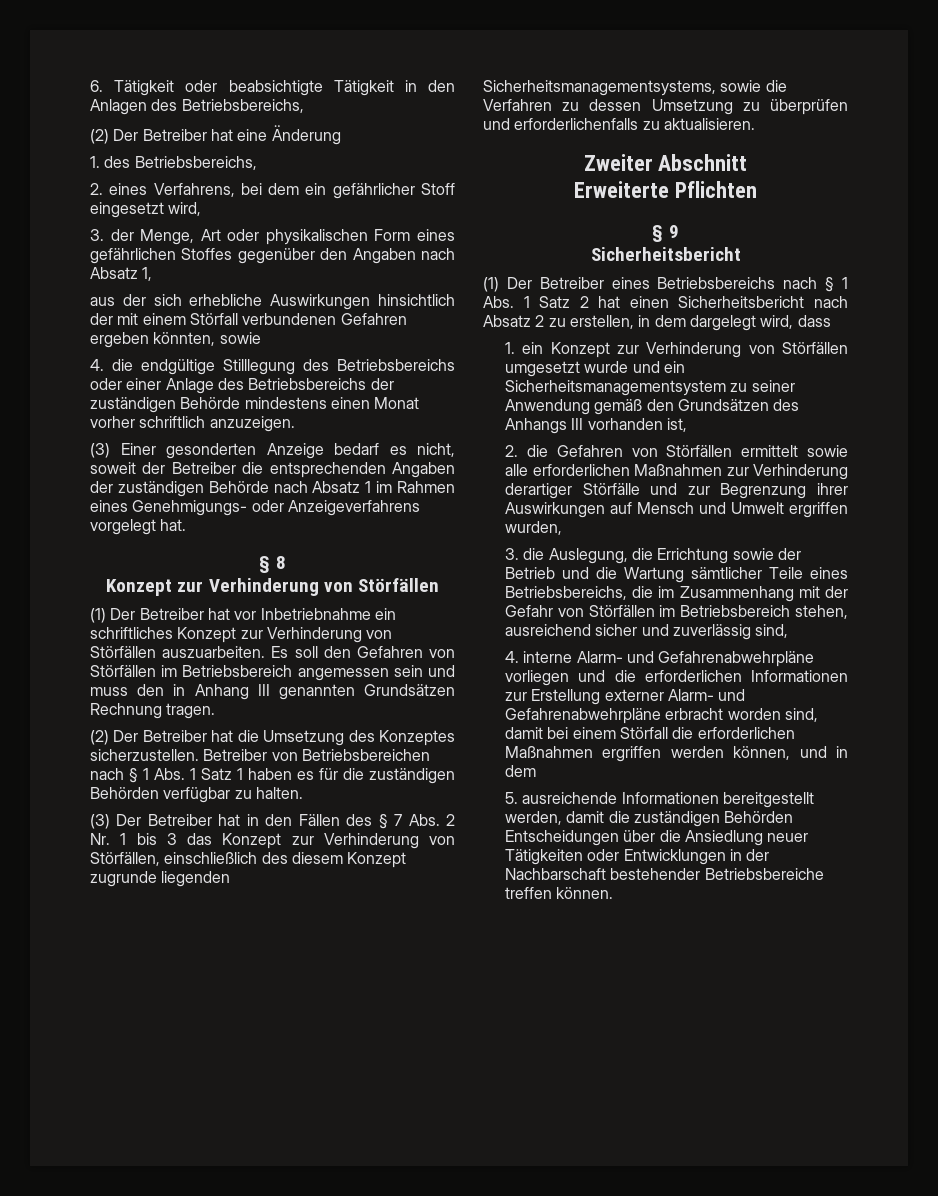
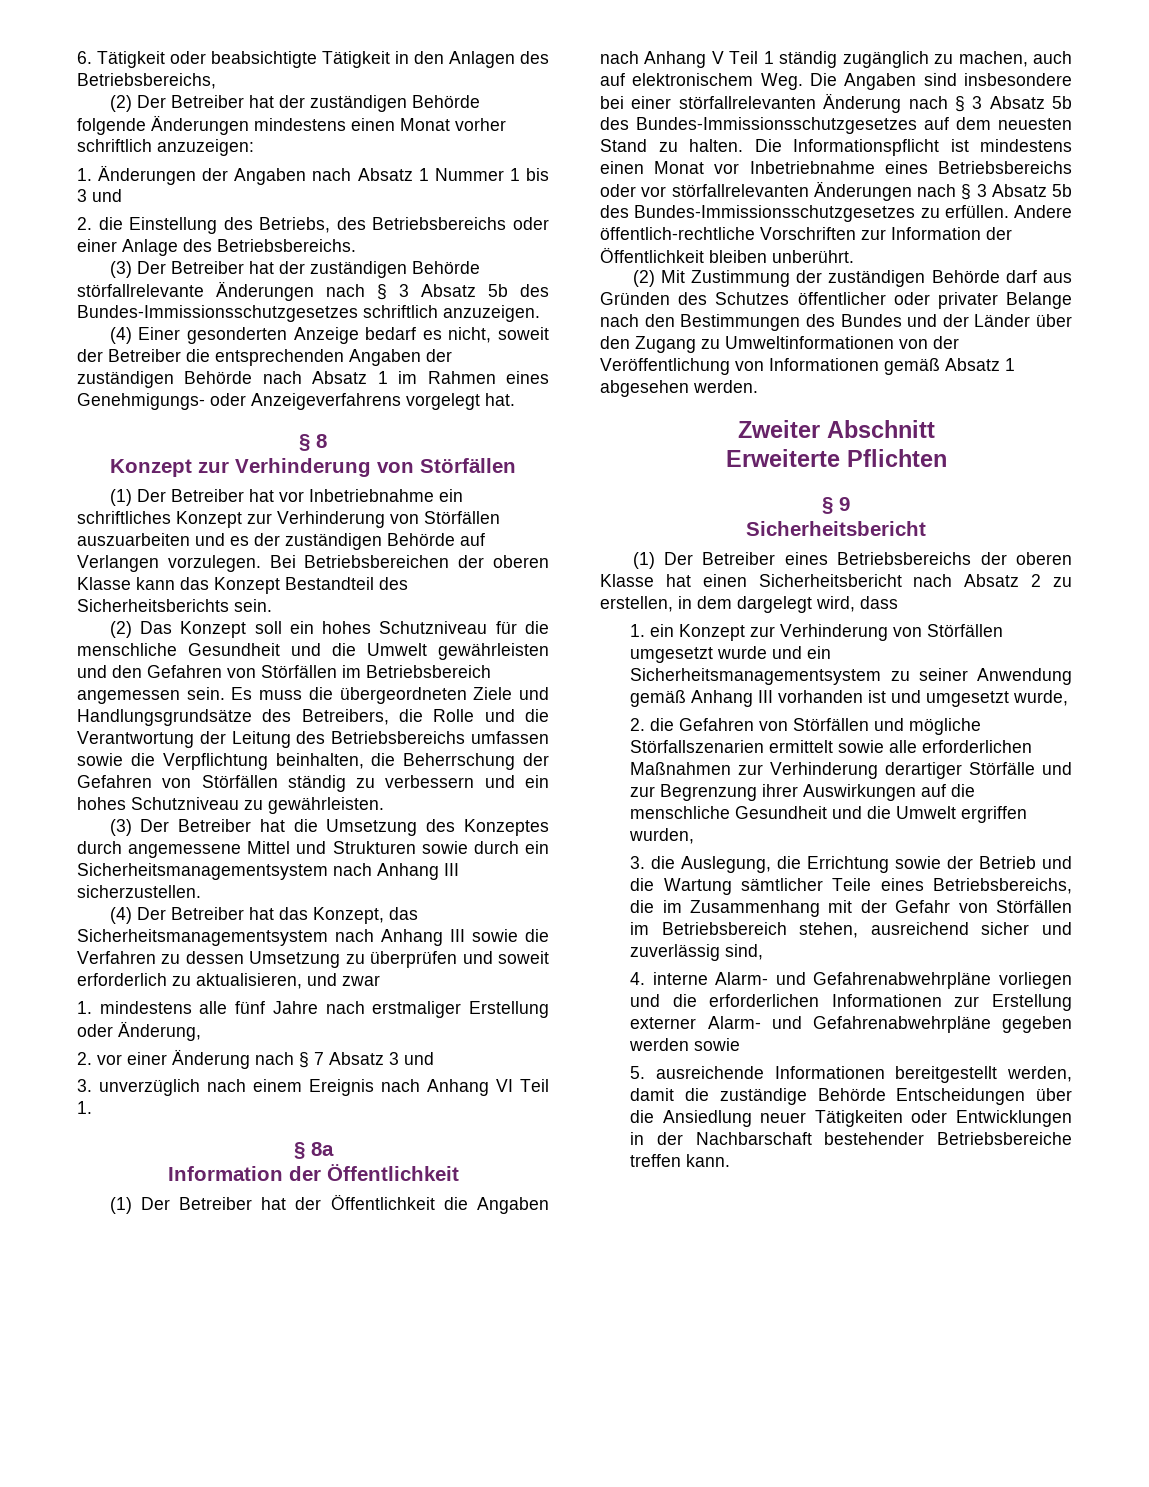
[237,125,341,145] [90,156,257,170] [90,183,455,199] [90,202,202,218] [90,229,455,245] [90,248,456,264] [90,267,153,281] [90,294,456,310] [90,313,407,325] [90,332,261,348] [90,359,295,375] eine Änderung // 1. des Betriebsbereichs, // 2. eines Verfahrens, bei dem ein gefährlicher Stoff eingesetzt wird, // 3. der Menge, Art oder physikalischen Form eines gefährlichen Stoffes gegenüber den Angaben nach Absatz 1, // aus der sich erhebliche Auswirkungen hinsichtlich der mit einem Störfall verbundenen Gefahren ergeben könnten, sowie // 4. die endgültige Stilllegung -> [278,95,480,112] [77,115,506,135] [77,139,254,156] [77,165,549,185] [77,189,122,202] [77,217,331,234] der zuständigen Behörde folgende Änderungen mindestens einen Monat vorher schriftlich anzuzeigen: // 1. Änderungen der Angaben nach Absatz 1 Nummer 1 bis 3 und // 2. die Einstellung des Betriebs,
[248,378,394,390] [90,397,420,413] [90,416,135,428] Betriebsbereichs der zuständigen Behörde mindestens einen Monat vorher -> [217,239,356,252] [109,261,480,278] [77,281,549,301] [77,305,358,322] Betriebsbereichs. // (3) Der Betreiber hat der zuständigen Behörde störfallrelevante Änderungen nach § 3 Absatz 5b des Bundes-Immissionsschutzgesetzes
[90,443,110,458] (3) -> [109,327,132,344] (4)
[162,646,318,658] auszuarbeiten. Es soll -> [77,533,485,550] [77,555,549,572] [77,577,408,594] [77,599,272,612] [109,621,549,638] [77,643,549,660] [77,665,107,678] auszuarbeiten und es der zuständigen Behörde auf Verlangen vorzulegen. Bei Betriebsbereichen der oberen Klasse kann das Konzept Bestandteil des Sicherheitsberichts sein. // (2) Das Konzept soll ein hohes Schutzniveau für die menschliche Gesundheit und die Umwelt gewährleisten und
[393,665,455,677] [90,684,456,700] [90,703,216,719] [90,730,109,745] sein und muss den in Anhang III genannten Grundsätzen Rechnung tragen. // (2) -> [186,687,549,704] [77,709,549,726] [77,731,549,748] [77,753,549,770] [77,775,549,792] [77,797,384,814] [109,819,132,836] sein. Es muss die übergeordneten Ziele und Handlungsgrundsätze des Betreibers, die Rolle und die Verantwortung der Leitung des Betriebsbereichs umfassen sowie die Verpflichtung beinhalten, die Beherrschung der Gefahren von Störfällen ständig zu verbessern und ein hohes Schutzniveau zu gewährleisten. // (3)
[90,749,430,761] [90,768,455,784] [90,787,303,803] [90,814,455,829] [90,833,455,849] [90,852,407,868] [90,871,231,887] [483,80,716,96] sicherzustellen. Betreiber von Betriebsbereichen nach § 1 Abs. 1 Satz 1 haben es für die zuständigen Behörden verfügbar zu halten. // (3) Der Betreiber hat in den Fällen des § 7 Abs. 2 Nr. 1 bis 3 das Konzept zur Verhinderung von Störfällen, einschließlich des diesem Konzept zugrunde liegenden Sicherheitsmanagementsystems, -> [77,841,549,858] [77,863,459,880] [77,885,201,898] [109,907,418,924] [77,929,465,946] durch angemessene Mittel und Strukturen sowie durch ein Sicherheitsmanagementsystem nach Anhang III sicherzustellen. // (4) Der Betreiber hat das Konzept, das Sicherheitsmanagementsystem nach Anhang III
[514,118,755,130] erforderlichenfalls zu aktualisieren. -> [498,951,549,964] [77,973,380,989] [77,1001,549,1018] [77,1021,201,1041] [77,1049,434,1069] [77,1079,549,1096] [77,1101,92,1114] [293,1142,334,1159] [167,1164,459,1181] [109,1194,549,1214] [600,51,1072,68] [600,73,1072,90] [600,93,1072,113] [600,117,1072,134] [600,139,1072,156] [600,161,1072,174] [600,181,1072,201] [600,205,1072,222] [600,227,1012,240] [600,247,854,263] [632,270,1072,287] [600,292,1072,309] [600,314,1072,331] [600,336,959,353] [600,358,1015,375] [600,380,758,397] soweit erforderlich zu aktualisieren, und zwar // 1. mindestens alle fünf Jahre nach erstmaliger Erstellung oder Änderung, // 2. vor einer Änderung nach § 7 Absatz 3 und // 3. unverzüglich nach einem Ereignis nach Anhang VI Teil 1. // § 8a // Information der Öffentlichkeit // (1) Der Betreiber hat der Öffentlichkeit die Angaben nach Anhang V Teil 1 ständig zugänglich zu machen, auch auf elektronischem Weg. Die Angaben sind insbesondere bei einer störfallrelevanten Änderung nach § 3 Absatz 5b des Bundes-Immissionsschutzgesetzes auf dem neuesten Stand zu halten. Die Informationspflicht ist mindestens einen Monat vor Inbetriebnahme eines Betriebsbereichs oder vor störfallrelevanten Änderungen nach § 3 Absatz 5b des Bundes-Immissionsschutzgesetzes zu erfüllen. Andere öffentlich-rechtliche Vorschriften zur Information der Öffentlichkeit bleiben unberührt. // (2) Mit Zustimmung der zuständigen Behörde darf aus Gründen des Schutzes öffentlicher oder privater Belange nach den Bestimmungen des Bundes und der Länder über den Zugang zu Umweltinformationen von der Veröffentlichung von Informationen gemäß Absatz 1 abgesehen werden.
[783,277,848,292] [483,296,589,308] nach § 1 Abs. 1 Satz 2 -> [980,552,1072,565] [600,574,654,587] der oberen Klasse
[646,399,800,411] [504,418,687,434] den Grundsätzen des Anhangs III vorhanden ist, -> [691,690,1069,707] Anhang III vorhanden ist und umgesetzt wurde,
(733, 451) none -> [874,718,982,735] [630,740,765,753] und mögliche Störfallszenarien
[636,502,726,514] Mensch und -> [951,784,976,797] [630,806,892,819] die menschliche Gesundheit und die
[665,708,818,722] [504,727,795,739] [504,746,848,762] [504,765,536,777] erbracht worden sind, damit bei einem Störfall die erforderlichen Maßnahmen ergriffen werden können, und in dem -> [1002,1016,1072,1033] [629,1038,741,1051] gegeben werden sowie
[633,811,794,827] zuständigen Behörden -> [719,1088,886,1105] zuständige Behörde
[556,887,614,899] können. -> [686,1154,731,1167] kann.

